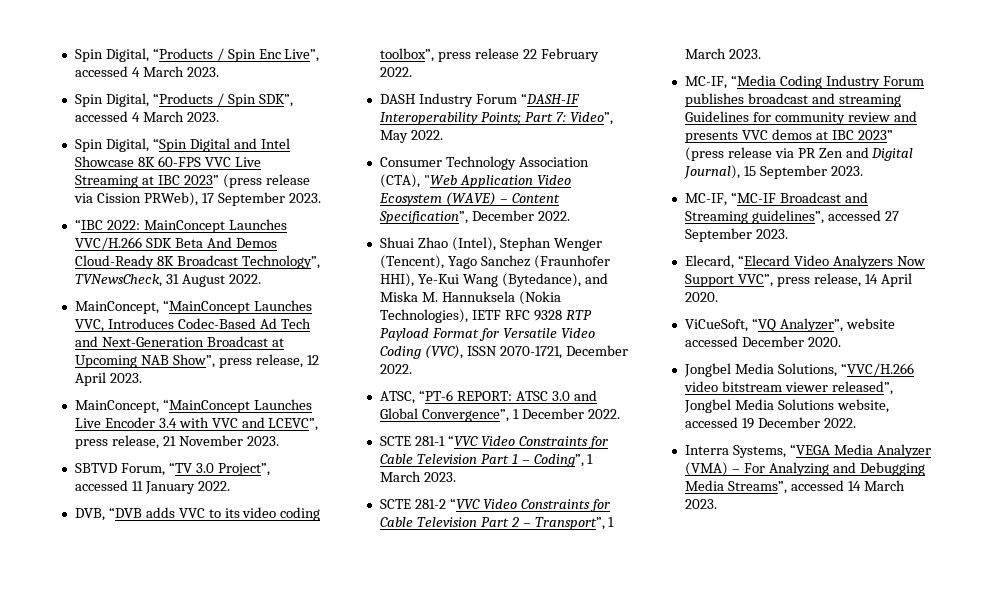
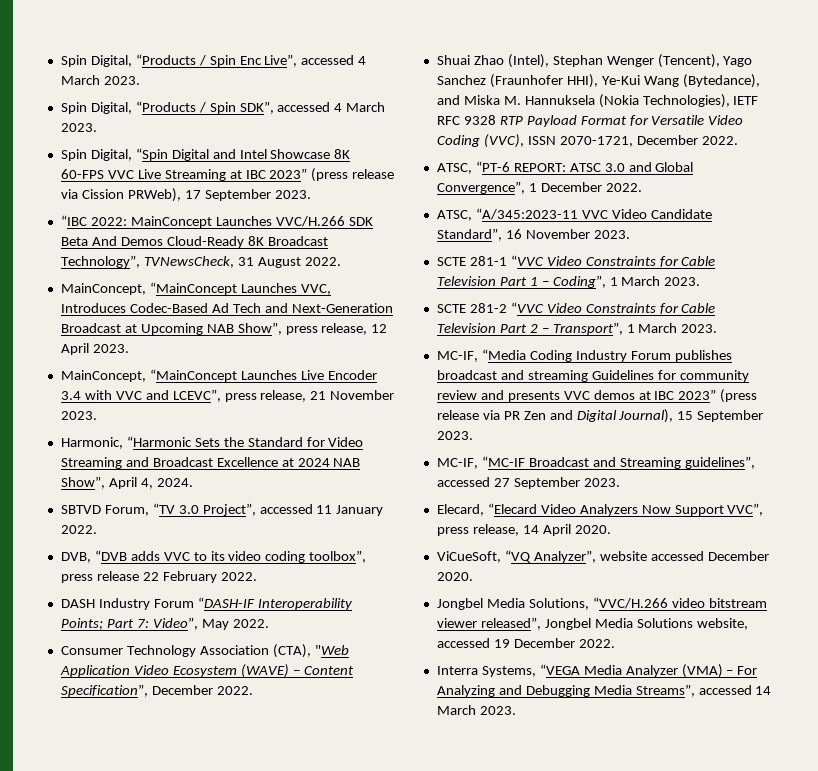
(279, 441) none -> [60,436,364,449] [60,457,361,469] [60,476,193,489] // Harmonic, “Harmonic Sets the Standard for Video Streaming and Broadcast Excellence at 2024 NAB Show”, April 4, 2024.
(620, 414) none -> [436,208,712,221] [436,228,630,241] // ATSC, “A/345:2023-11 VVC Video Candidate Standard”, 16 November 2023.

